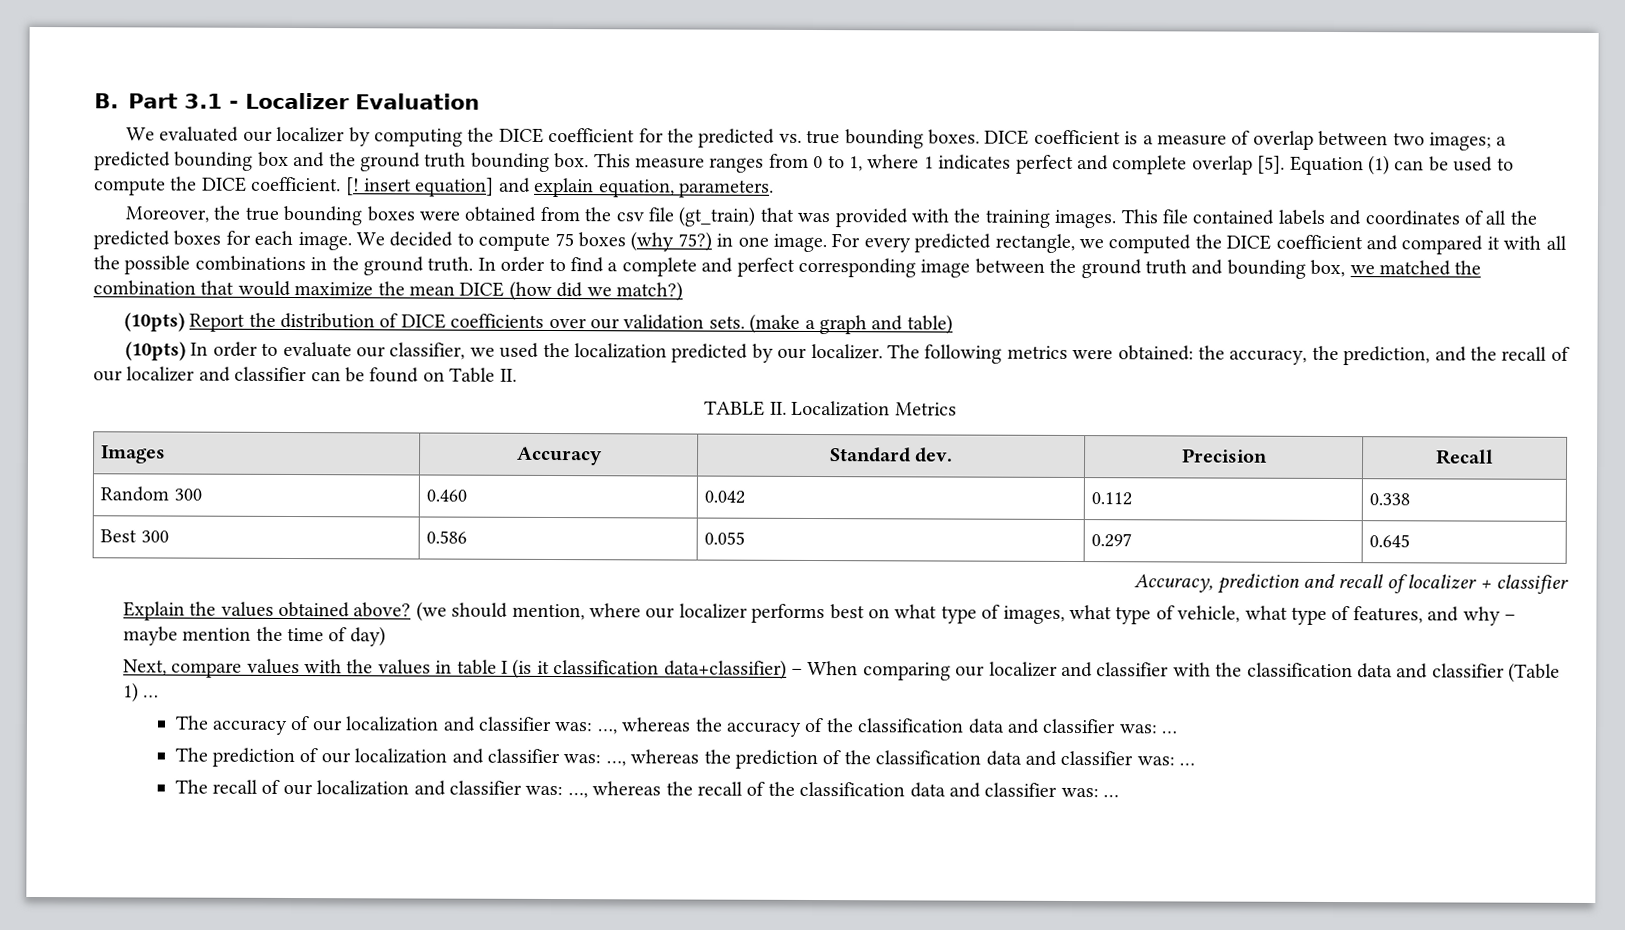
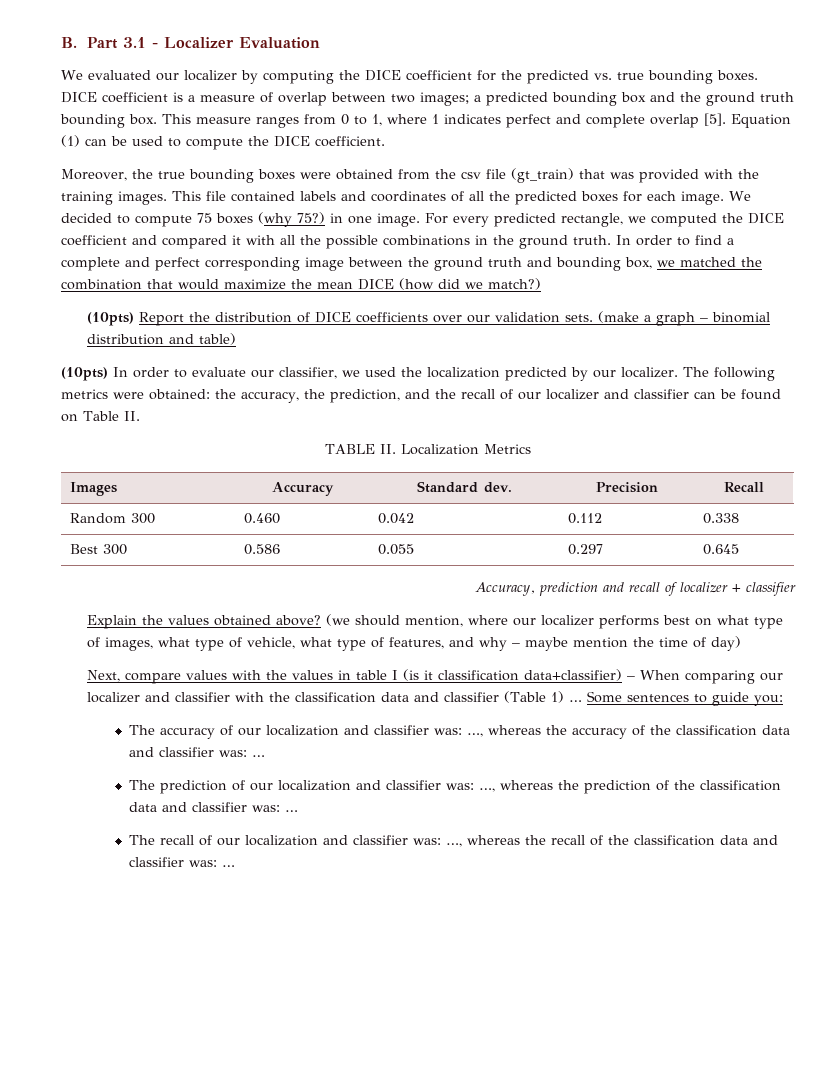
[345,177,774,198] [! insert equation] and explain equation, parameters. -> (385, 141) none
(868, 325) none -> [699,312,770,323] [86,334,164,345] – binomial distribution
(160, 696) none -> [586,691,783,706] Some sentences to guide you:

